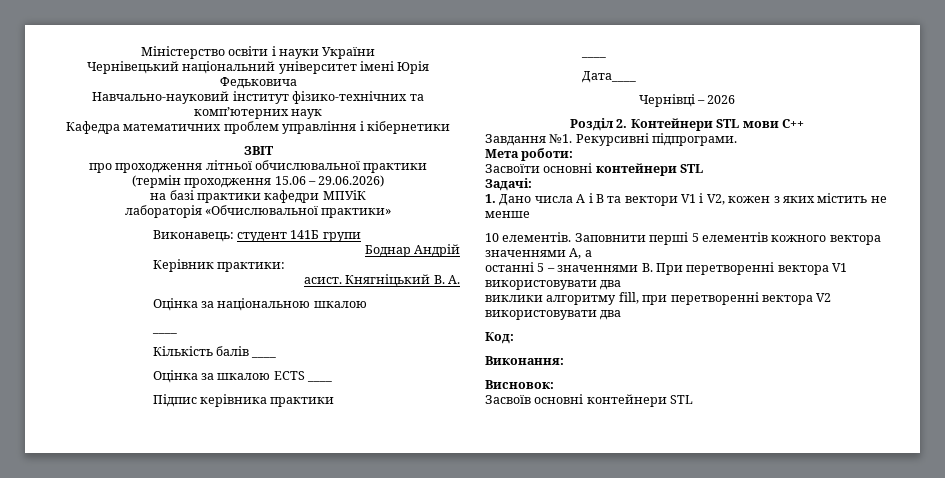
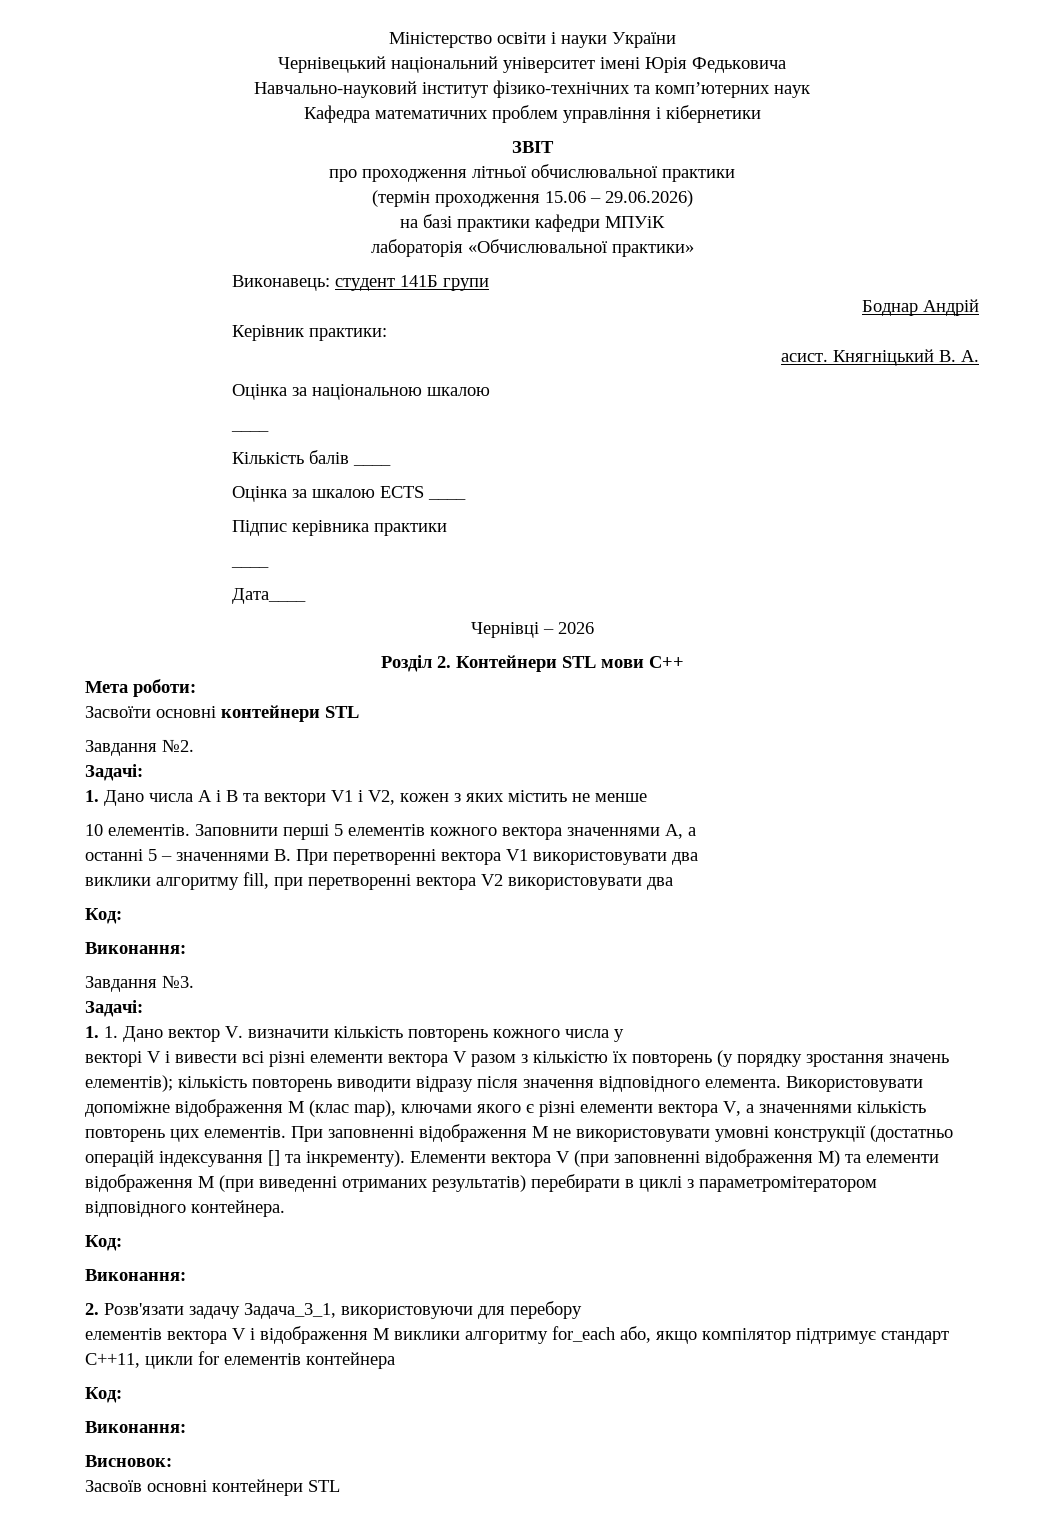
[485,133,738,146] // Завдання №1. Рекурсивні підпрограми. -> (684, 662) none
(704, 168) none -> [85,739,194,756] // Завдання №2.
(564, 360) none -> [85,975,194,992] [85,1000,143,1017] [85,1026,624,1042] [85,1050,949,1067] [85,1075,923,1092] [85,1099,926,1117] [85,1124,953,1142] [85,1149,939,1167] [85,1174,877,1192] [85,1200,285,1217] [85,1235,122,1251] [85,1269,186,1281] [85,1301,582,1319] [85,1326,949,1344] [85,1351,395,1369] [85,1387,122,1403] [85,1421,186,1433] // Завдання №3. // Задачі: // 1. 1. Дано вектор V. визначити кількість повторень кожного числа у // векторі V і вивести всі різні елементи вектора V разом з кількістю їх повторень (у порядку зростання значень елементів); кількість повторень виводити відразу після значення відповідного елемента. Використовувати допоміжне відображення M (клас map), ключами якого є різні елементи вектора V, а значеннями кількість повторень цих елементів. При заповненні відображення M не використовувати умовні конструкції (достатньо операцій індексування [] та інкременту). Елементи вектора V (при заповненні відображення M) та елементи відображення M (при виведенні отриманих результатів) перебирати в циклі з параметромітератором відповідного контейнера. // Код: // Виконання: // 2. Розв'язати задачу Задача_3_1, використовуючи для перебору // елементів вектора V і відображення M виклики алгоритму for_each або, якщо компілятор підтримує стандарт C++11, цикли for елементів контейнера // Код: // Виконання:

